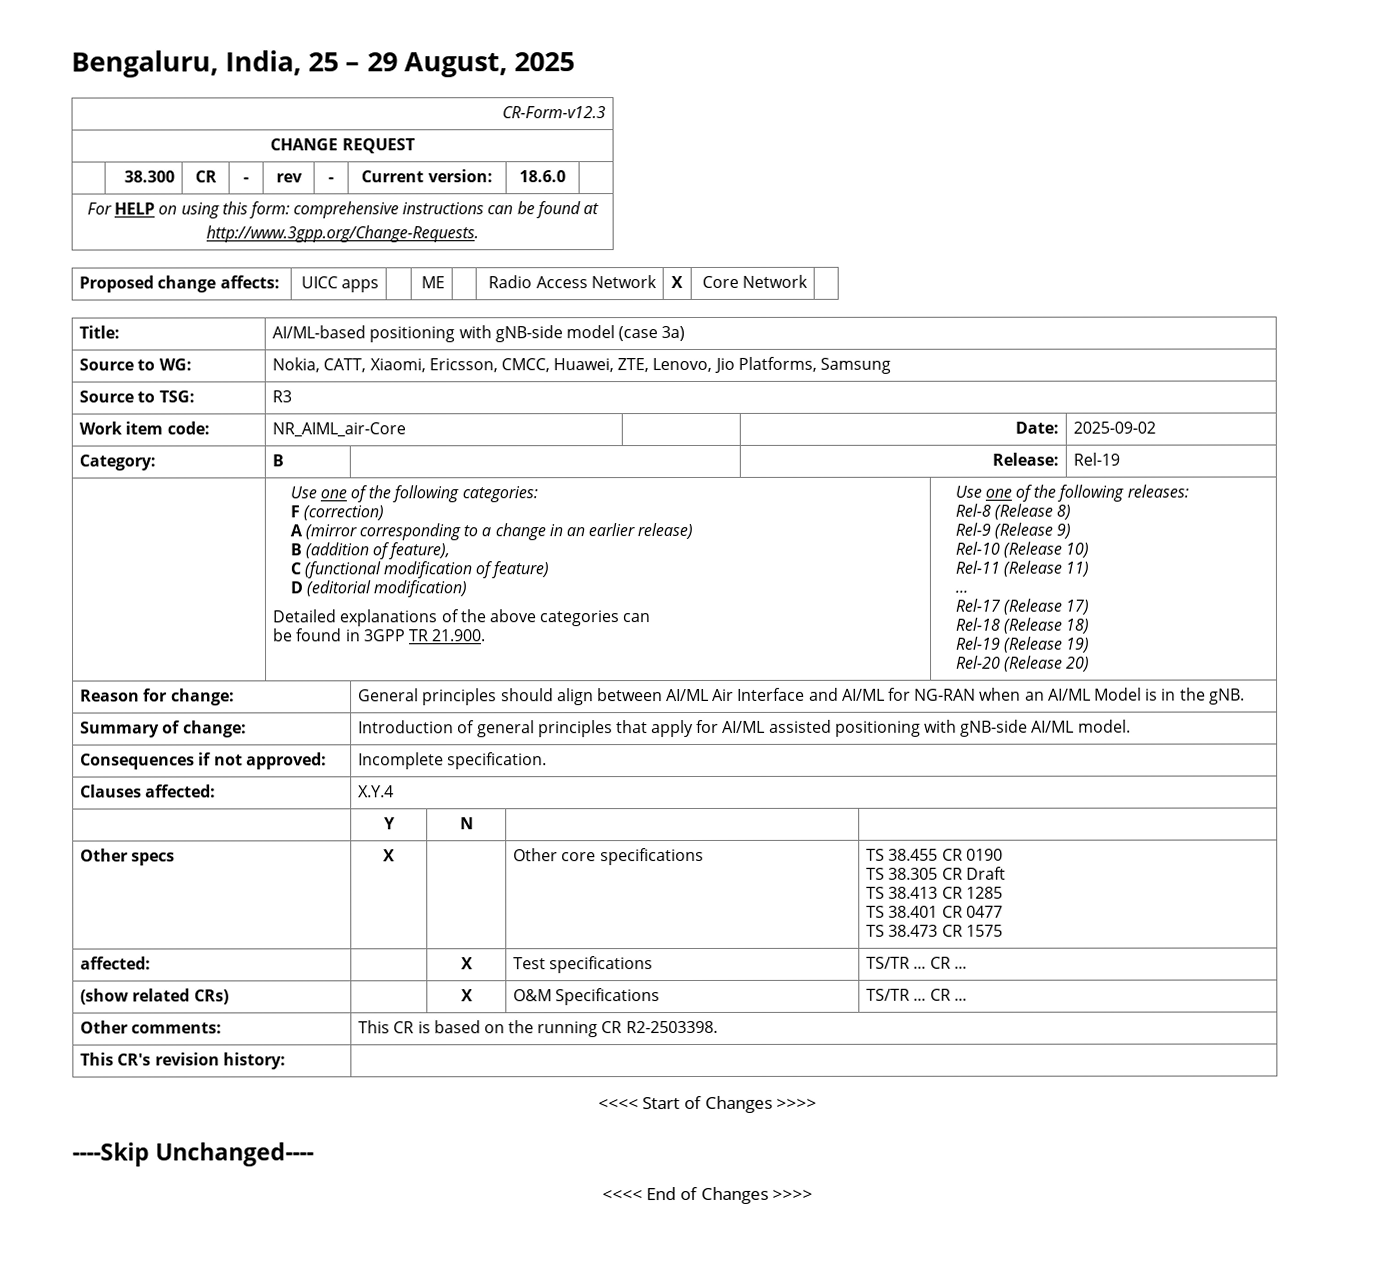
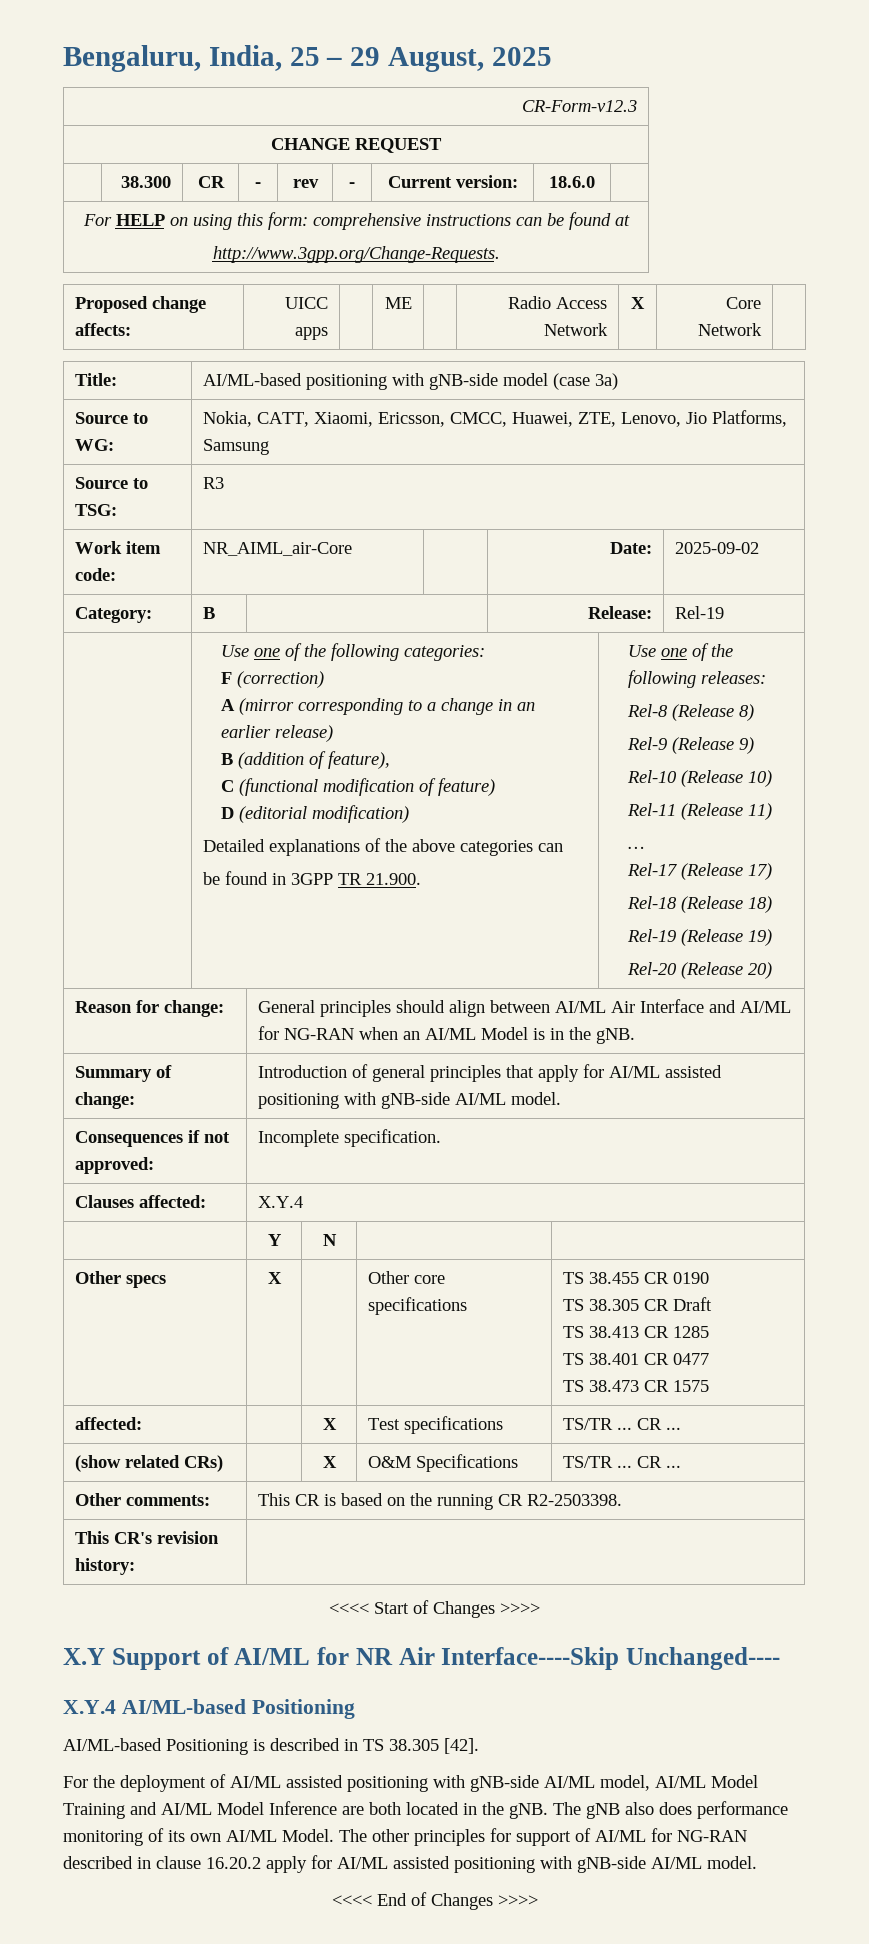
[72,1142,315,1167] ----Skip Unchanged---- -> [63,1647,780,1670] [63,1699,355,1719] [63,1738,479,1755] [63,1774,758,1792] [63,1801,788,1819] [63,1828,747,1846] [63,1855,757,1873] X.Y Support of AI/ML for NR Air Interface----Skip Unchanged---- // X.Y.4 AI/ML-based Positioning // AI/ML-based Positioning is described in TS 38.305 [42]. // For the deployment of AI/ML assisted positioning with gNB-side AI/ML model, AI/ML Model Training and AI/ML Model Inference are both located in the gNB. The gNB also does performance monitoring of its own AI/ML Model. The other principles for support of AI/ML for NG-RAN described in clause 16.20.2 apply for AI/ML assisted positioning with gNB-side AI/ML model.

